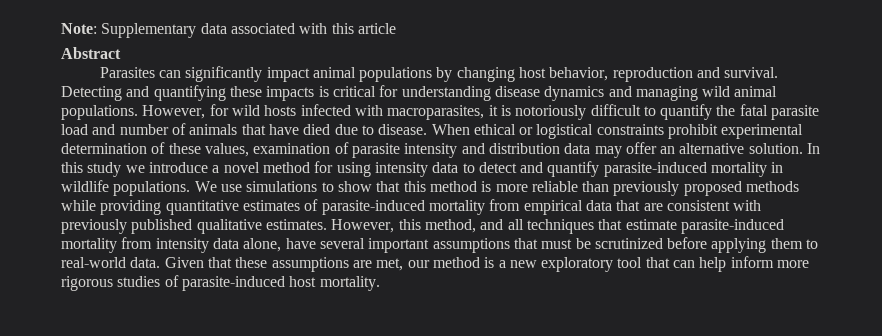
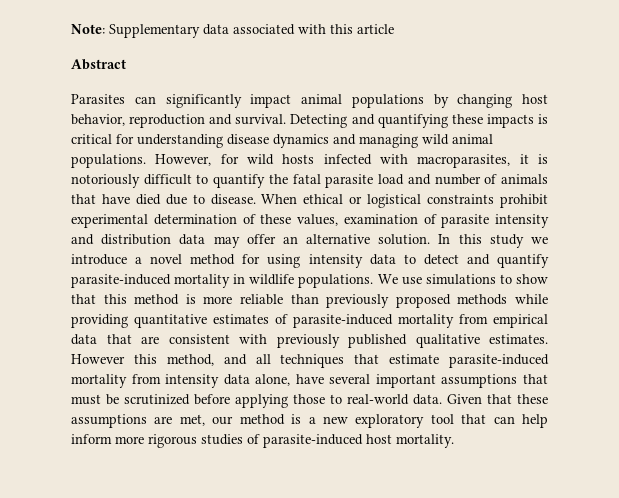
[331,219,395,233] However, -> [71,354,125,364] However
[770,238,803,249] them -> [293,394,325,404] those

